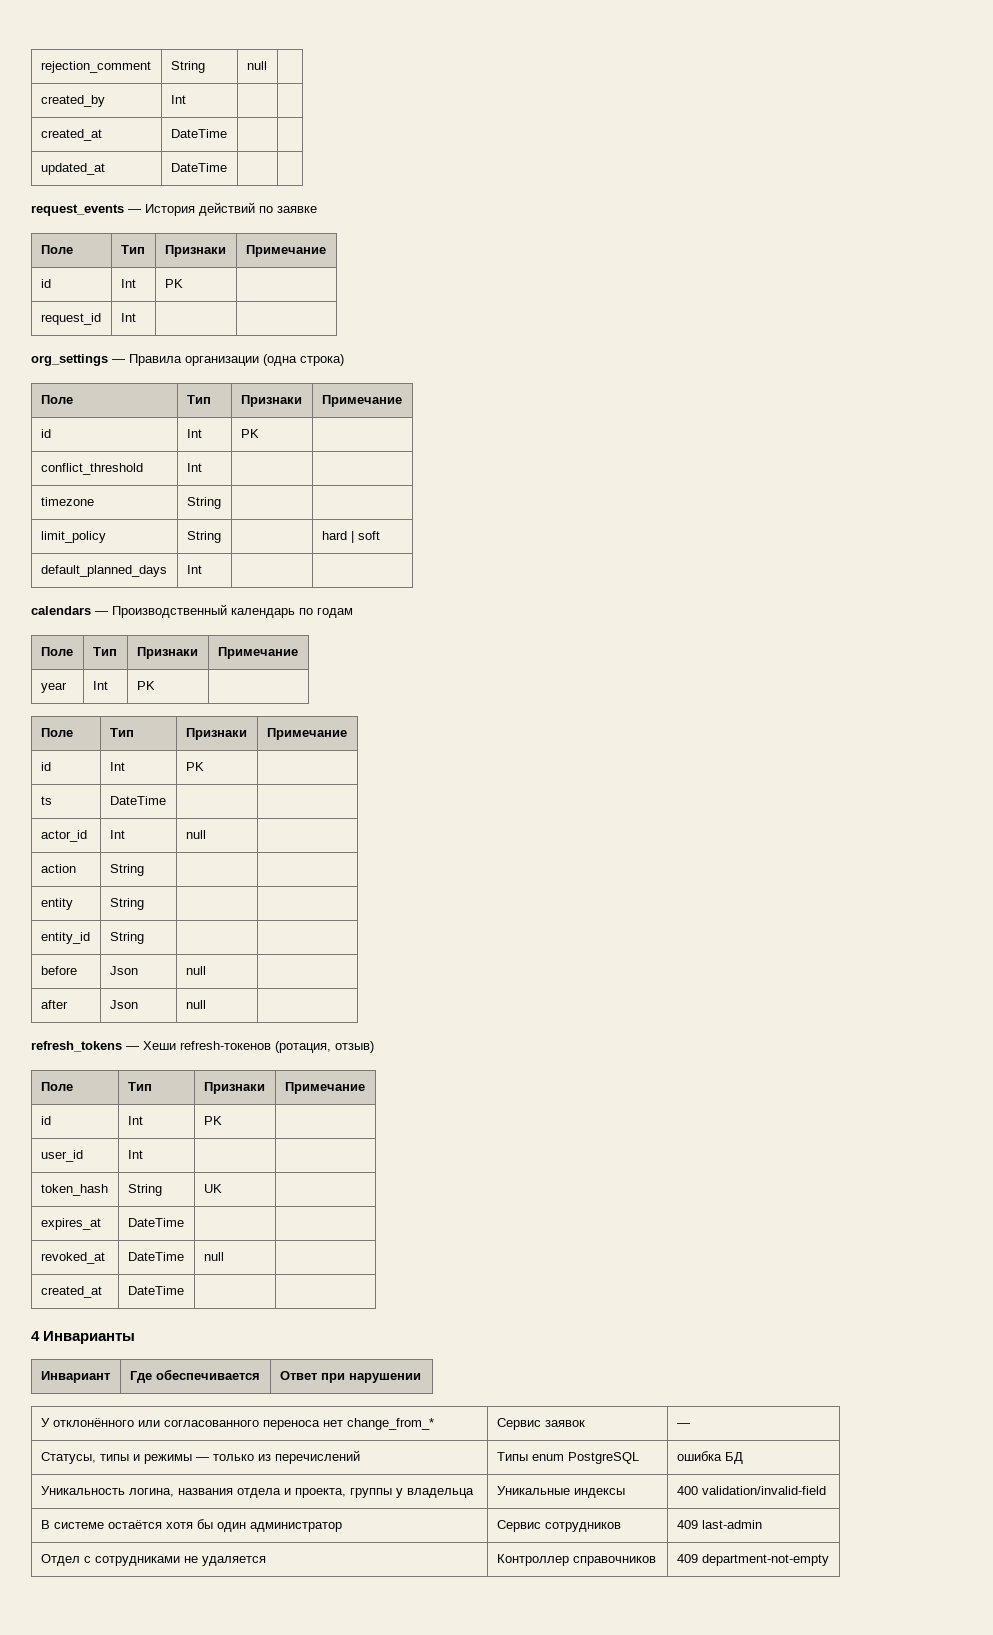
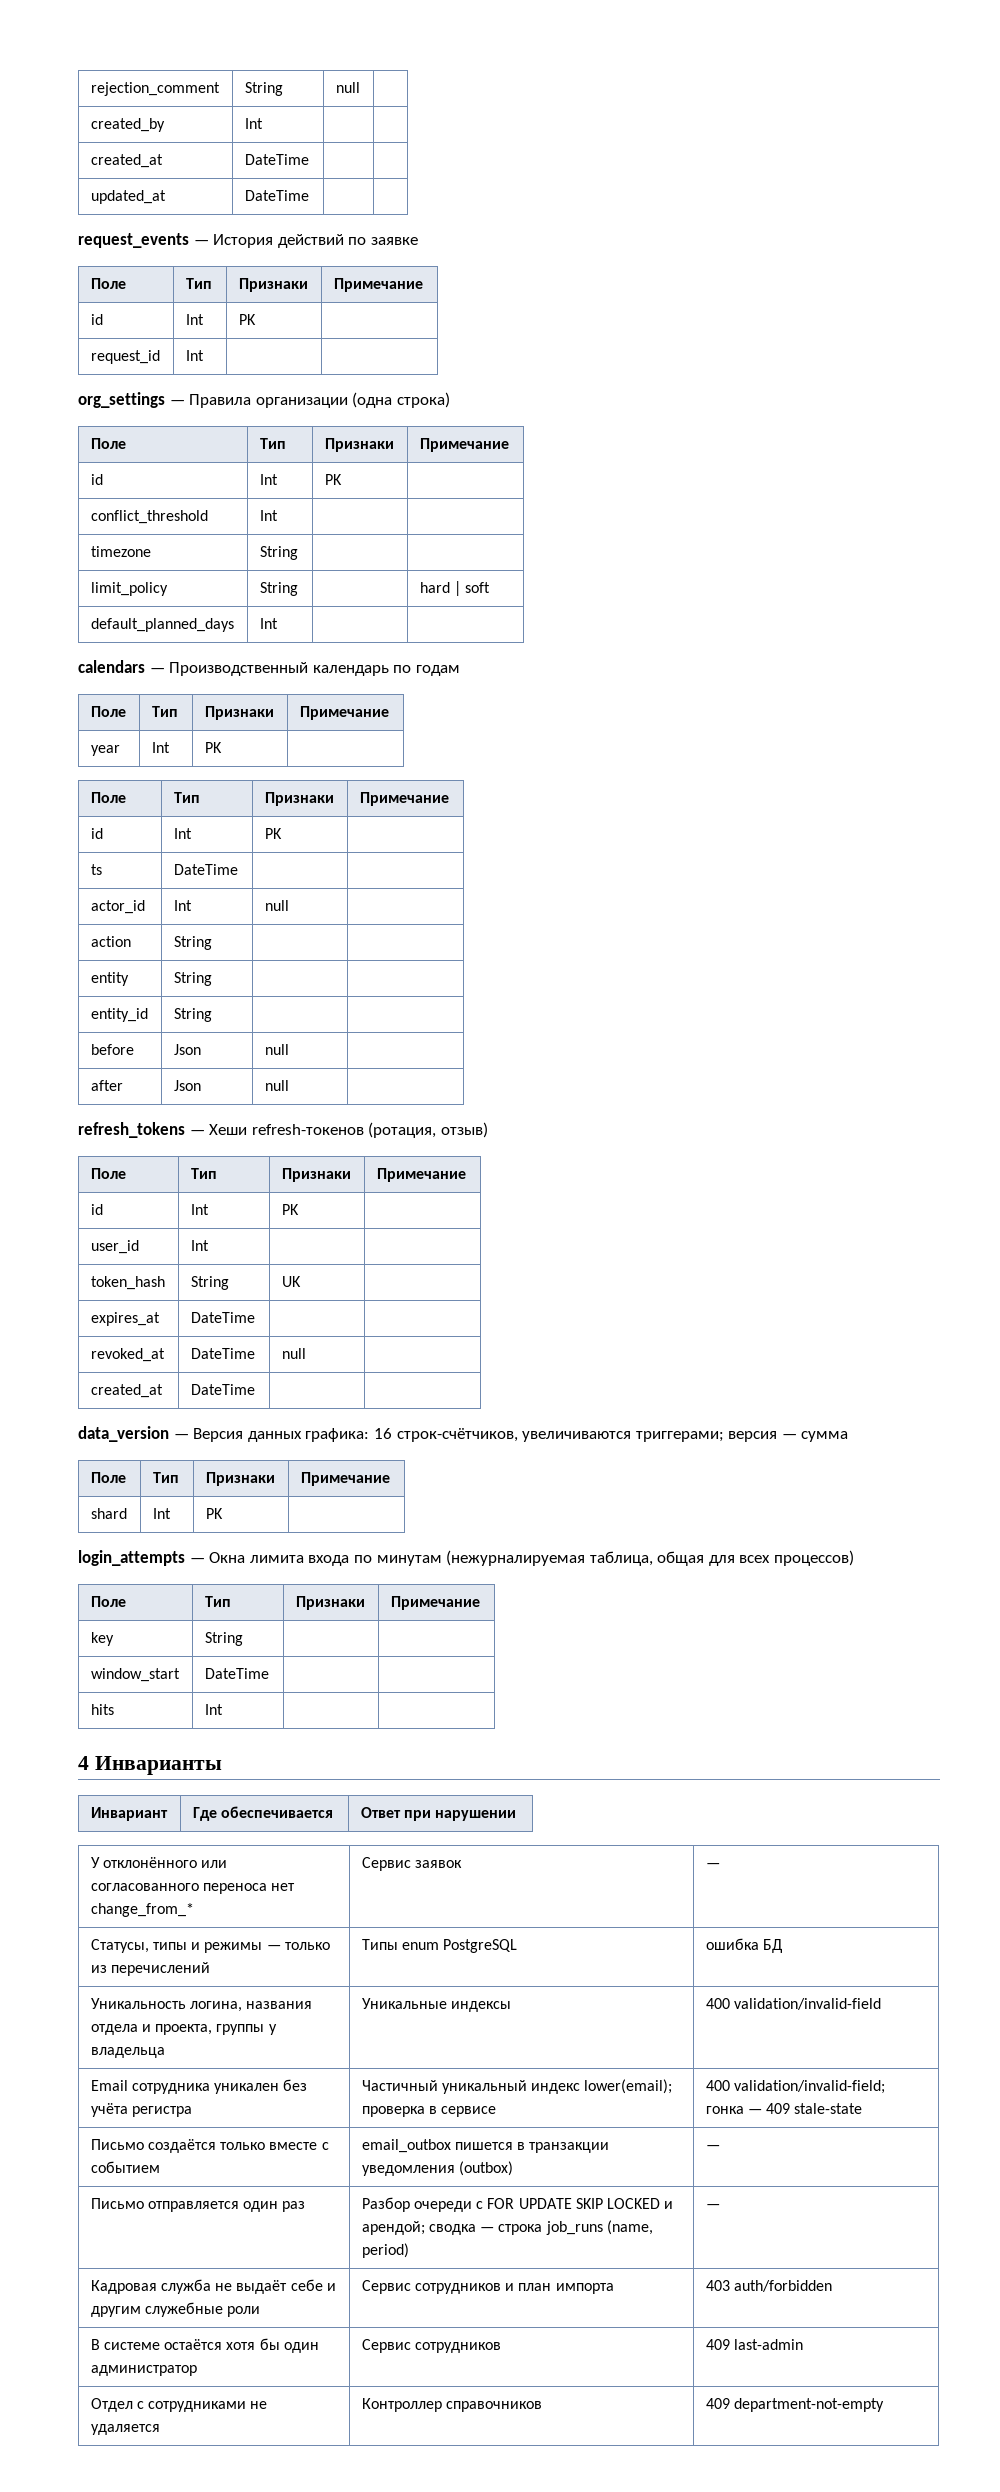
(184, 1290) none -> [78,1426,849,1442] [90,1472,126,1483] [152,1472,179,1483] [205,1472,275,1486] [300,1472,390,1486] [90,1508,127,1519] [152,1508,171,1519] [205,1508,223,1519] [78,1550,855,1566] [90,1596,126,1607] [204,1596,231,1607] [295,1596,365,1610] [390,1596,480,1610] [90,1632,114,1646] [204,1632,243,1646] [90,1668,180,1682] [204,1668,269,1679] [90,1704,114,1715] [204,1704,223,1715] // data_version — Версия данных графика: 16 строк-счётчиков, увеличиваются триггерами; версия — сумма // Поле | Тип | Признаки | Примечание // shard | Int | PK | // login_attempts — Окна лимита входа по минутам (нежурналируемая таблица, общая для всех процессов) // Поле | Тип | Признаки | Примечание // key | String | | // window_start | DateTime | | // hits | Int | |
(826, 1490) none -> [90,2079,308,2094] [90,2103,192,2117] [361,2079,673,2094] [361,2106,497,2117] [705,2080,885,2094] [705,2103,863,2114] [90,2139,329,2153] [90,2161,160,2173] [361,2139,610,2153] [361,2161,513,2176] [705,2145,720,2150] [90,2198,306,2212] [361,2197,674,2212] [361,2220,653,2235] [361,2243,409,2258] [705,2204,720,2209] [90,2279,336,2294] [90,2302,261,2317] [361,2280,614,2294] [705,2280,832,2292] // Email сотрудника уникален без учёта регистра | Частичный уникальный индекс lower(email); проверка в сервисе | 400 validation/invalid-field; гонка — 409 stale-state // Письмо создаётся только вместе с событием | email_outbox пишется в транзакции уведомления (outbox) | — // Письмо отправляется один раз | Разбор очереди с FOR UPDATE SKIP LOCKED и арендой; сводка — строка job_runs (name, period) | — // Кадровая служба не выдаёт себе и другим служебные роли | Сервис сотрудников и план импорта | 403 auth/forbidden

